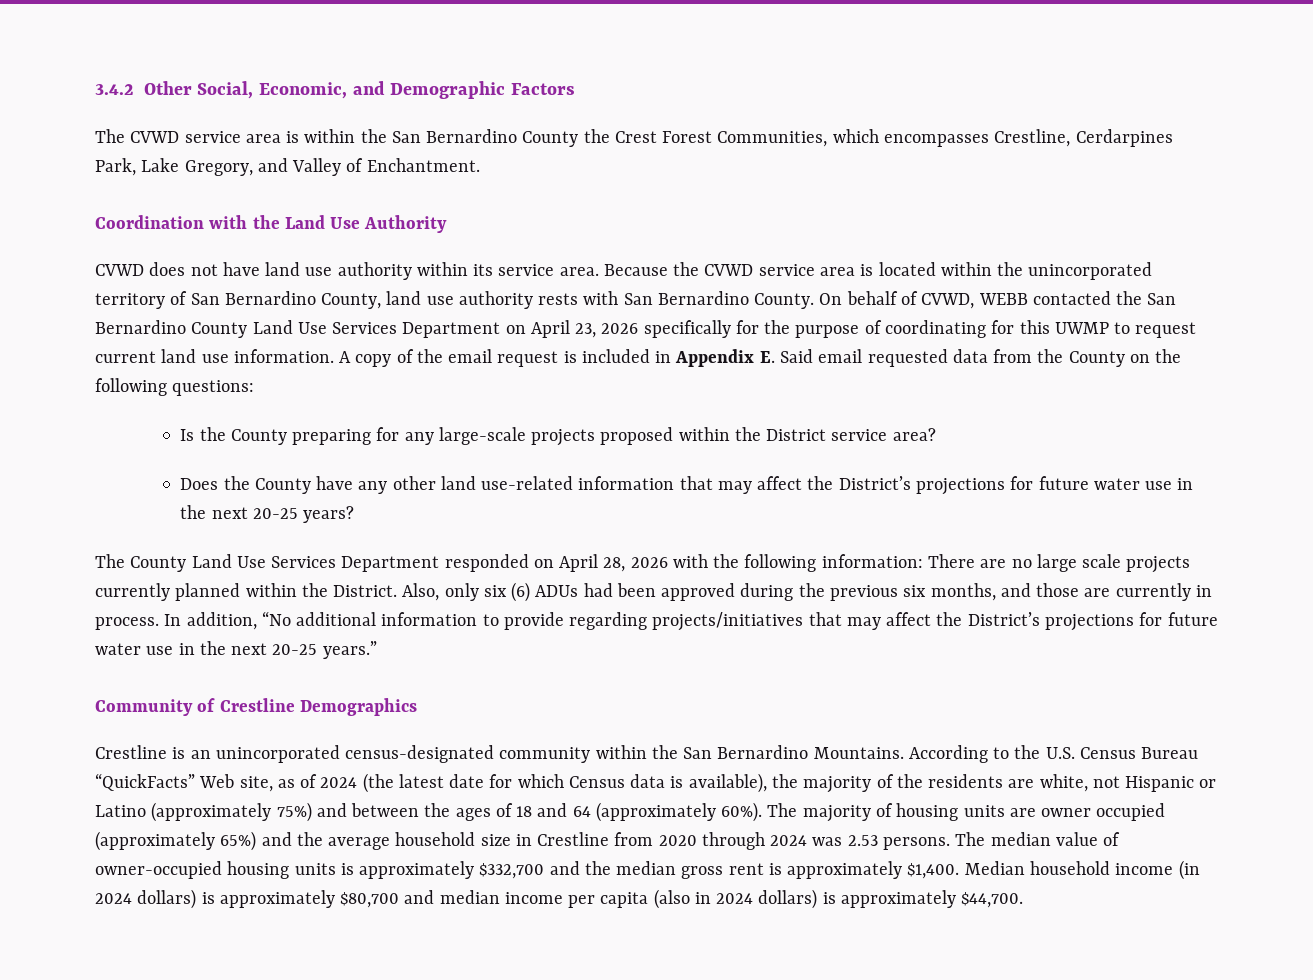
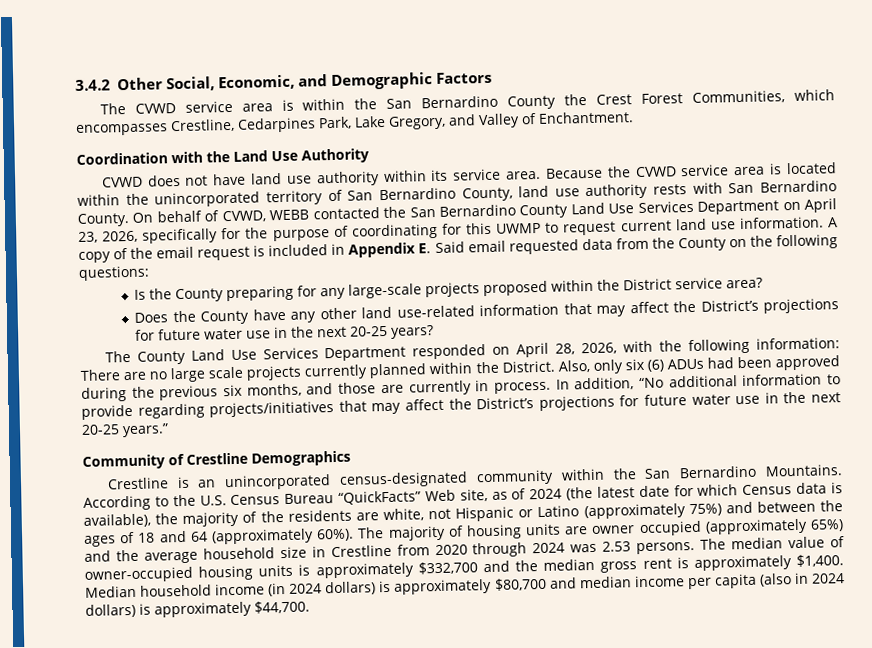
[1075,129,1173,147] Cerdarpines -> [237,117,316,133] Cedarpines
[601,323,639,334] 2026 -> [102,230,139,243] 2026,
[630,557,668,568] 2026 -> [581,342,618,355] 2026,

